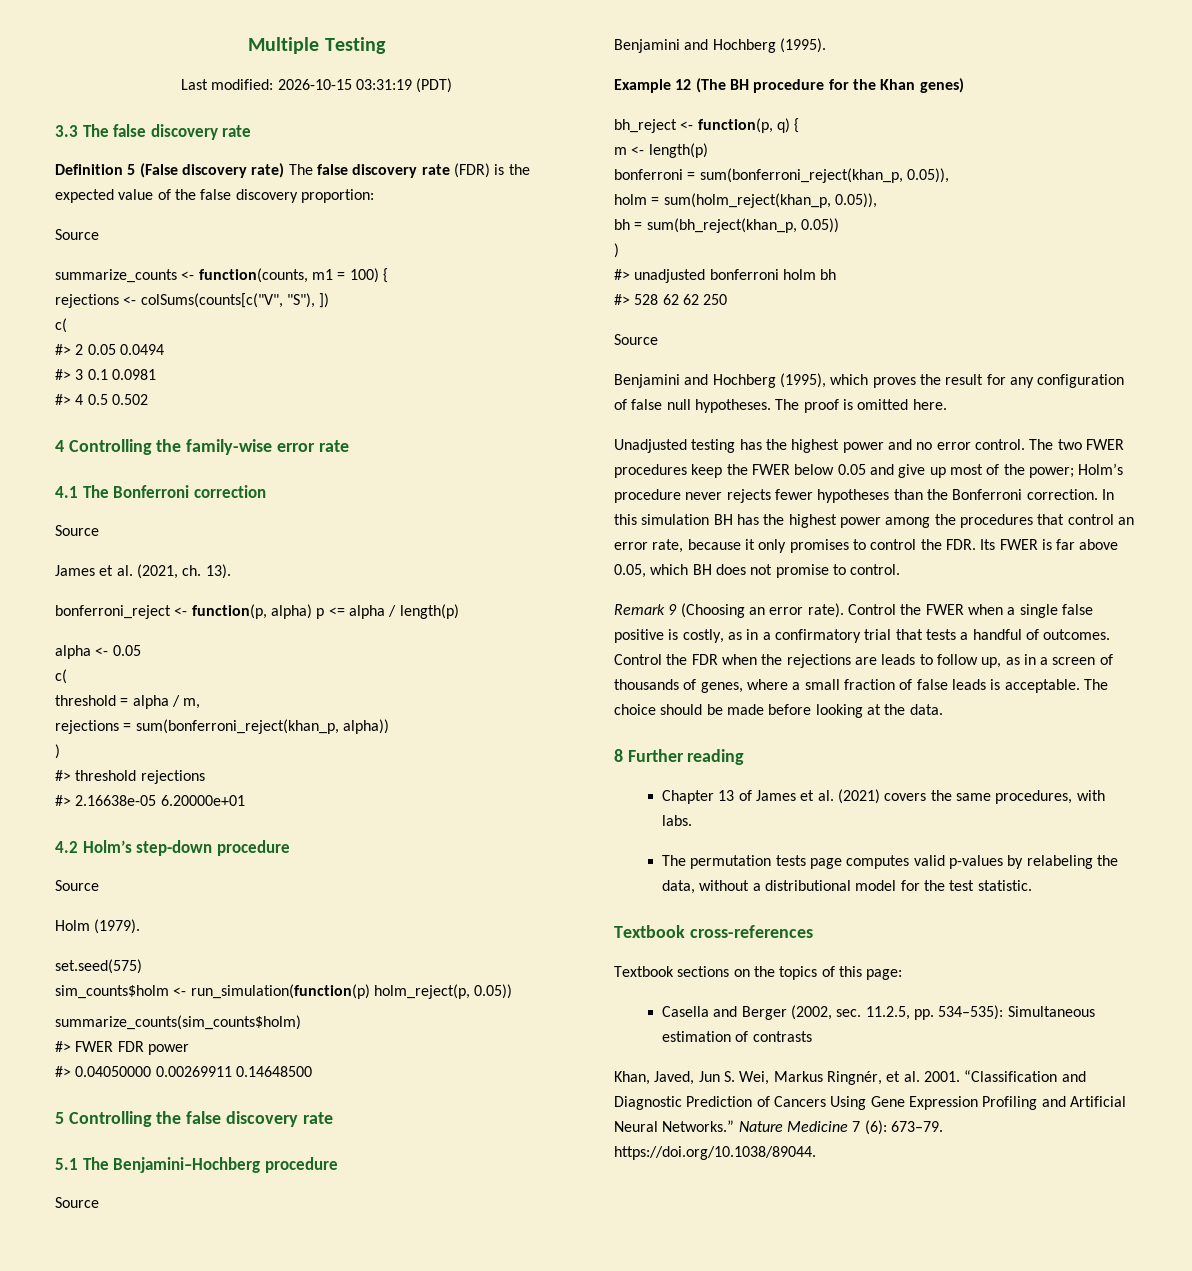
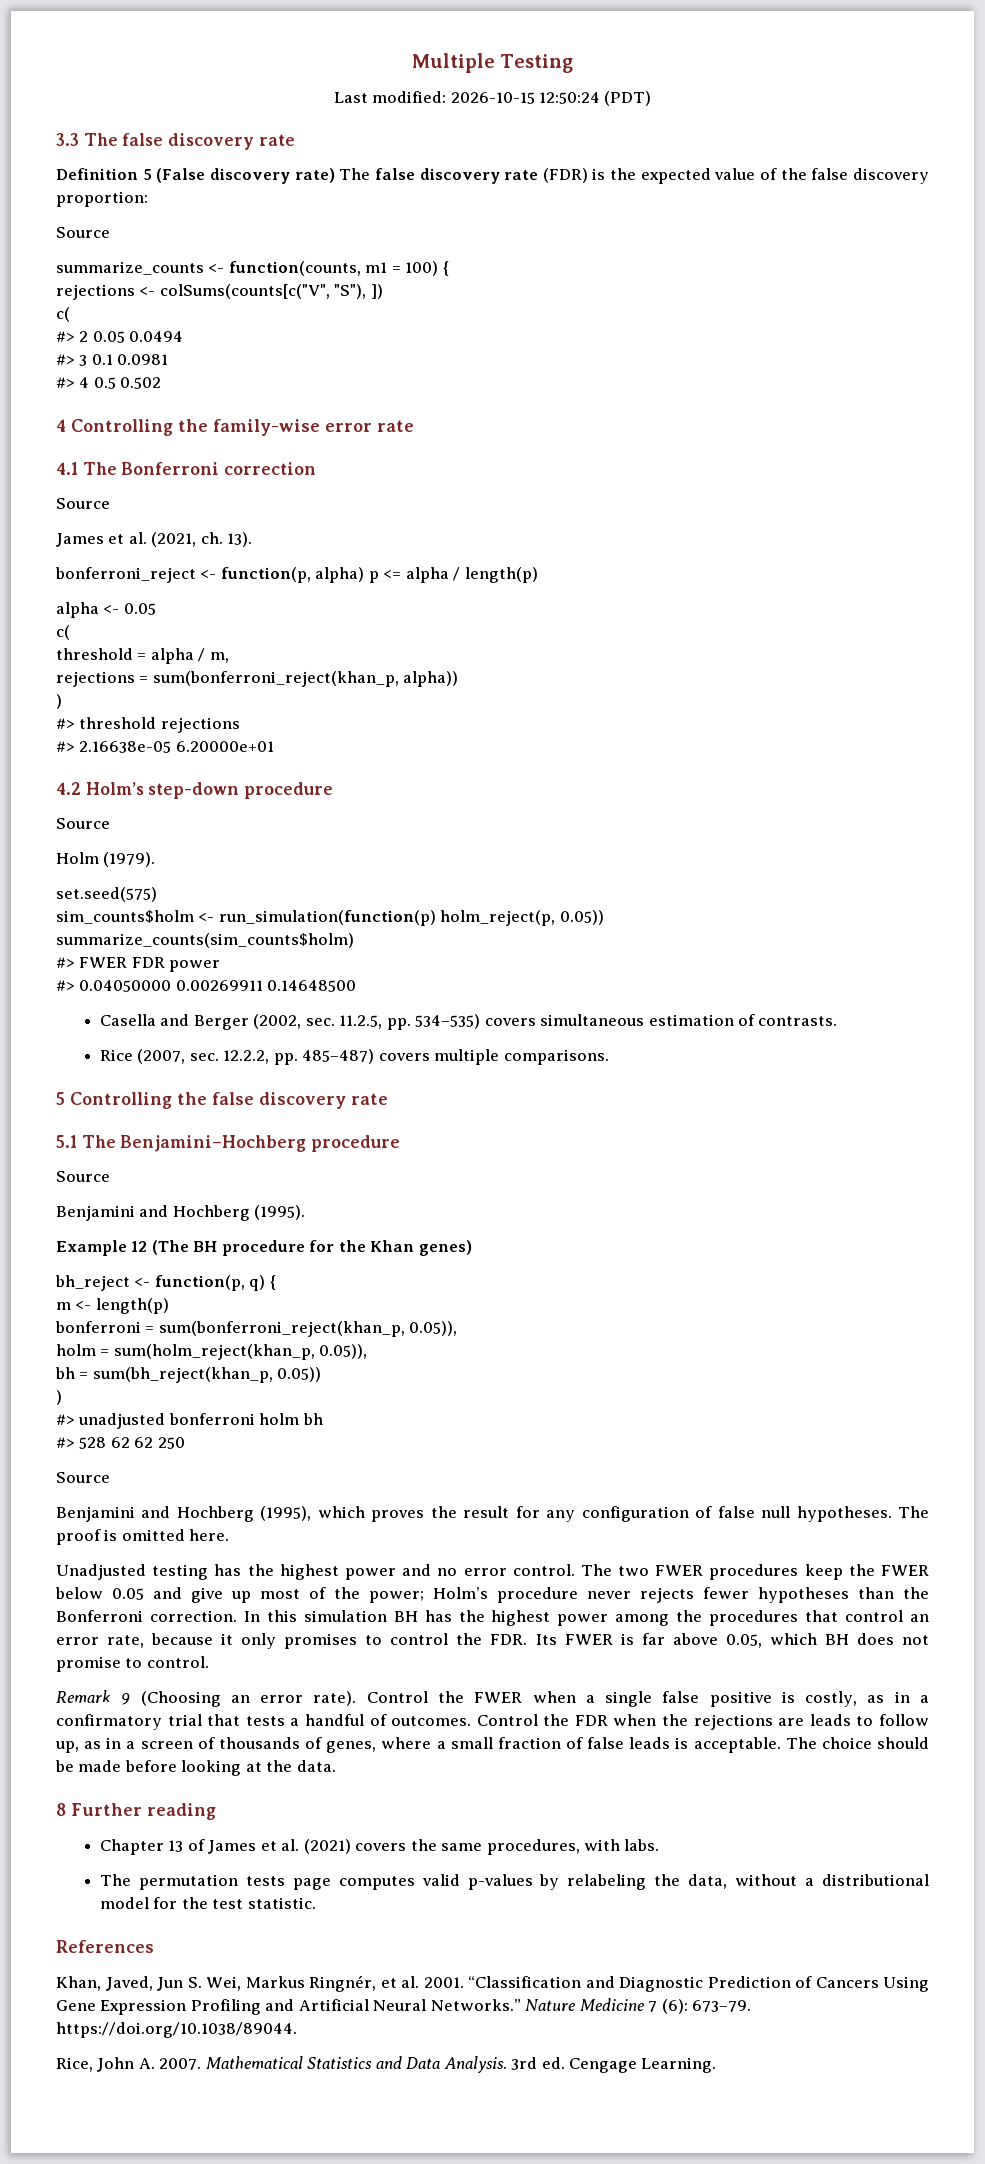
[355,79,412,90] 03:31:19 -> [538,92,600,104] 12:50:24
(312, 1071) none -> [100,1014,838,1030] [100,1049,609,1065] // Casella and Berger (2002, sec. 11.2.5, pp. 534–535) covers simultaneous estimation of contrasts. // Rice (2007, sec. 12.2.2, pp. 485–487) covers multiple comparisons.
[614,925,813,938] [614,966,903,980] [662,1005,1095,1020] [662,1031,812,1042] Textbook cross-references // Textbook sections on the topics of this page: // Casella and Berger (2002, sec. 11.2.5, pp. 534–535): Simultaneous estimation of contrasts -> [56,1940,154,1953] References
(816, 1153) none -> [56,2056,717,2073] // Rice, John A. 2007. Mathematical Statistics and Data Analysis. 3rd ed. Cengage Learning.

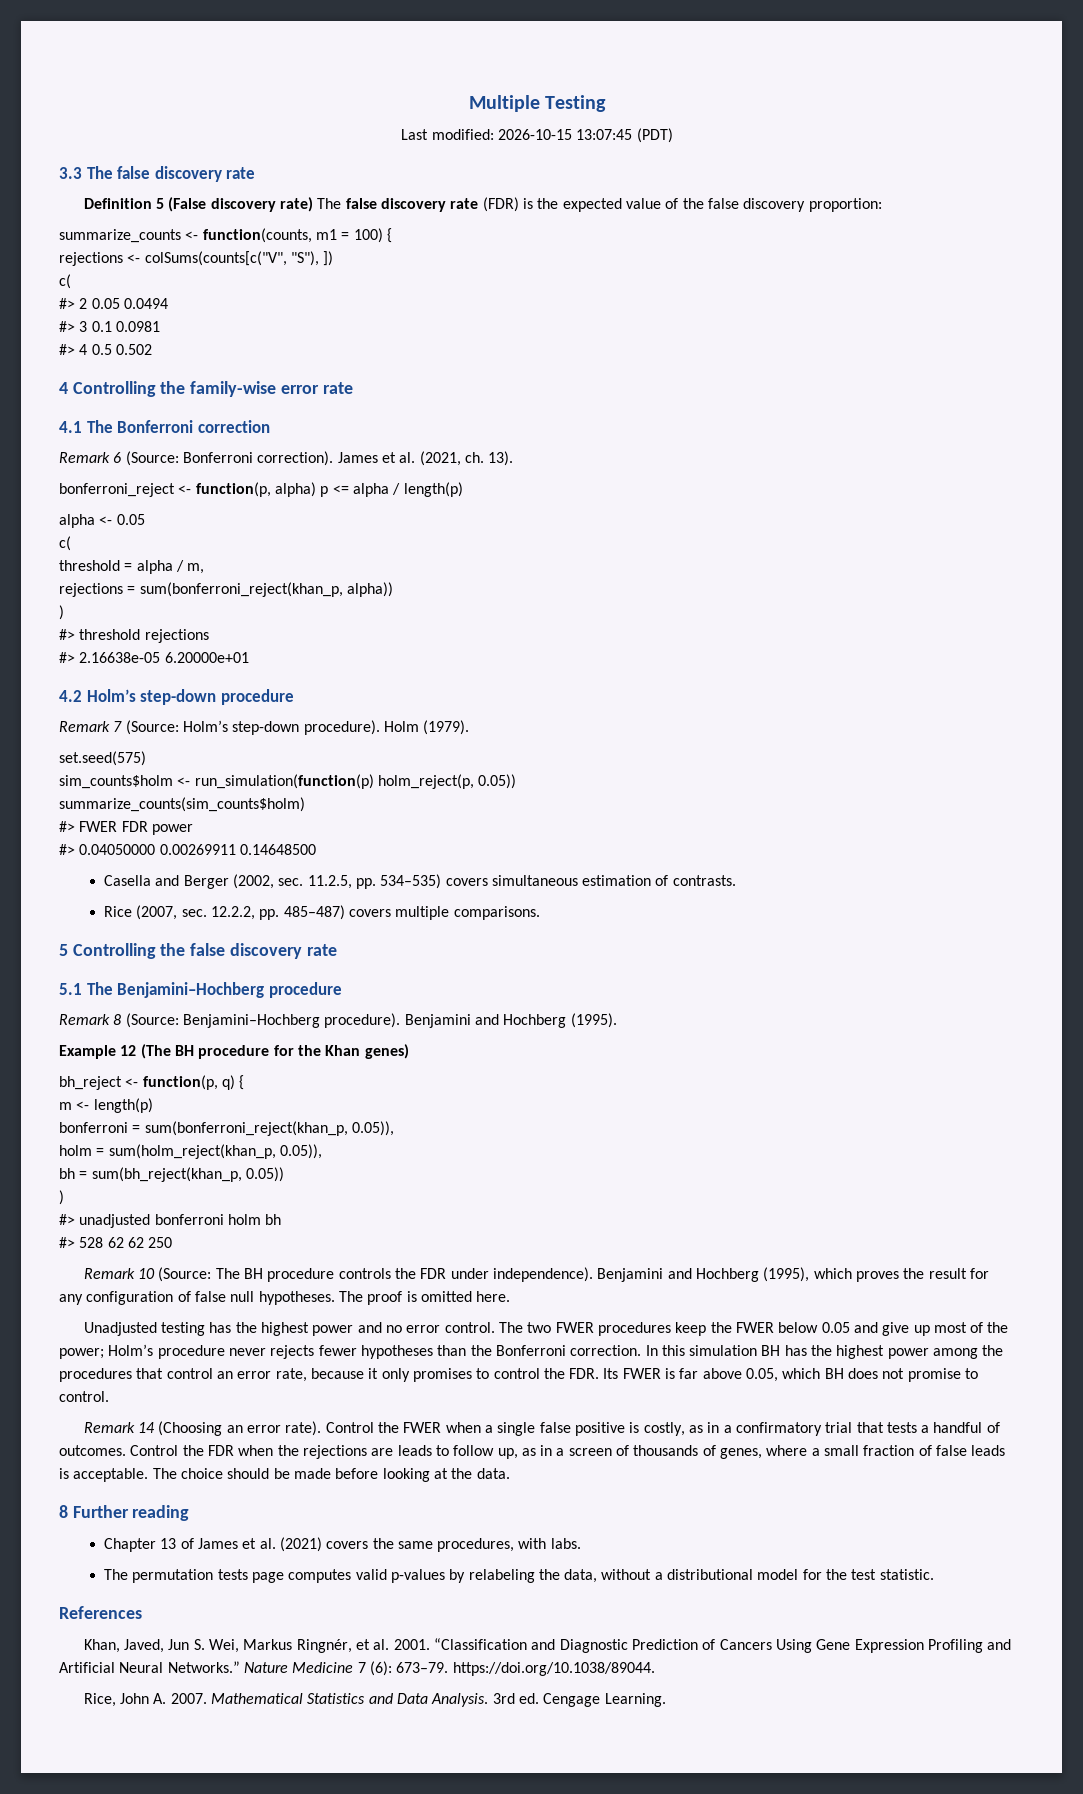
[538,92,600,104] 12:50:24 -> [576,129,633,140] 13:07:45
[56,227,110,238] // Source -> (882, 205) none
[56,498,110,509] Source // -> [59,451,334,466] Remark 6 (Source: Bonferroni correction).
[56,818,110,829] Source // -> [59,720,380,735] Remark 7 (Source: Holm’s step-down procedure).
[56,1171,110,1182] Source // -> [59,1013,401,1028] Remark 8 (Source: Benjamini–Hochberg procedure).
[56,1472,110,1483] Source // -> [83,1267,593,1282] Remark 10 (Source: The BH procedure controls the FDR under independence).
[121,1693,131,1705] 9 -> [138,1422,156,1433] 14

